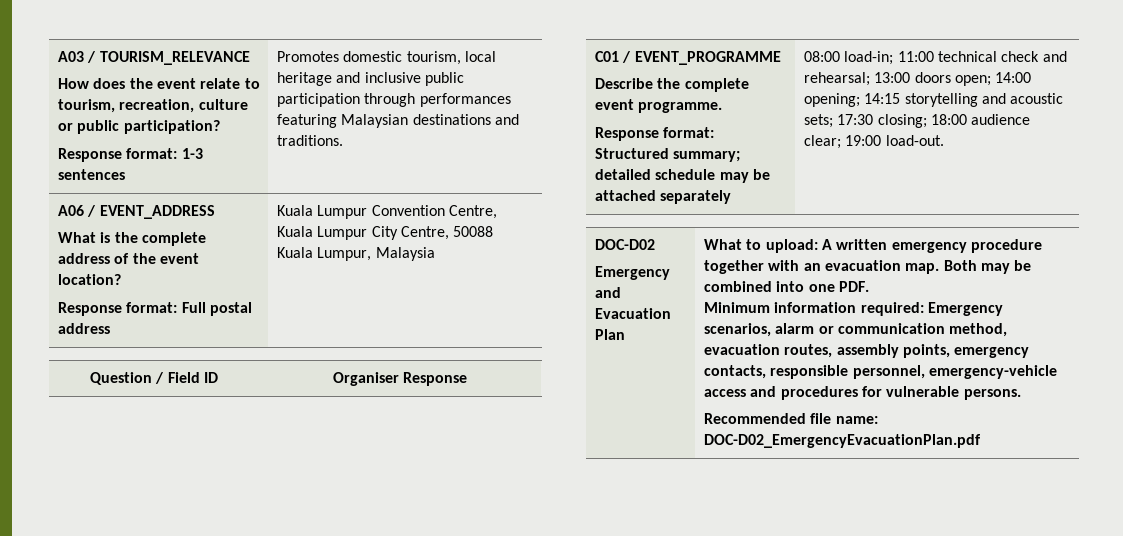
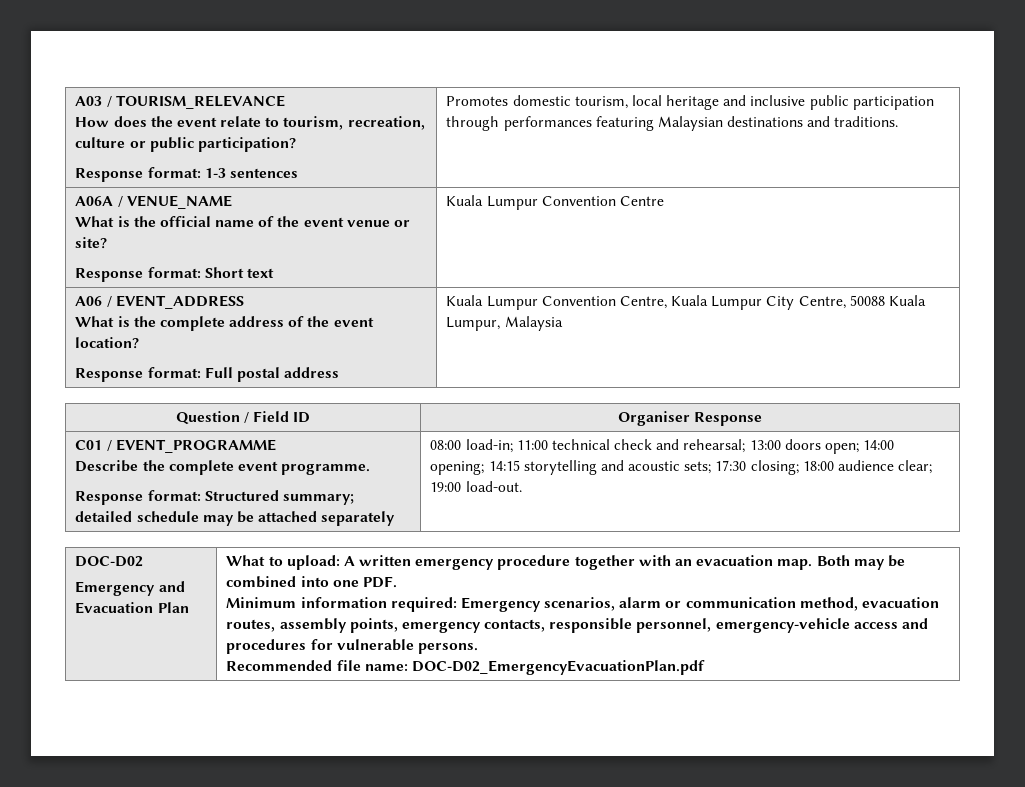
(343, 140) none -> [75,195,232,209] [75,216,411,227] [75,237,108,249] [75,267,274,282] [446,195,664,210] // A06A / VENUE_NAME // What is the official name of the event venue or site? // Response format: Short text | Kuala Lumpur Convention Centre

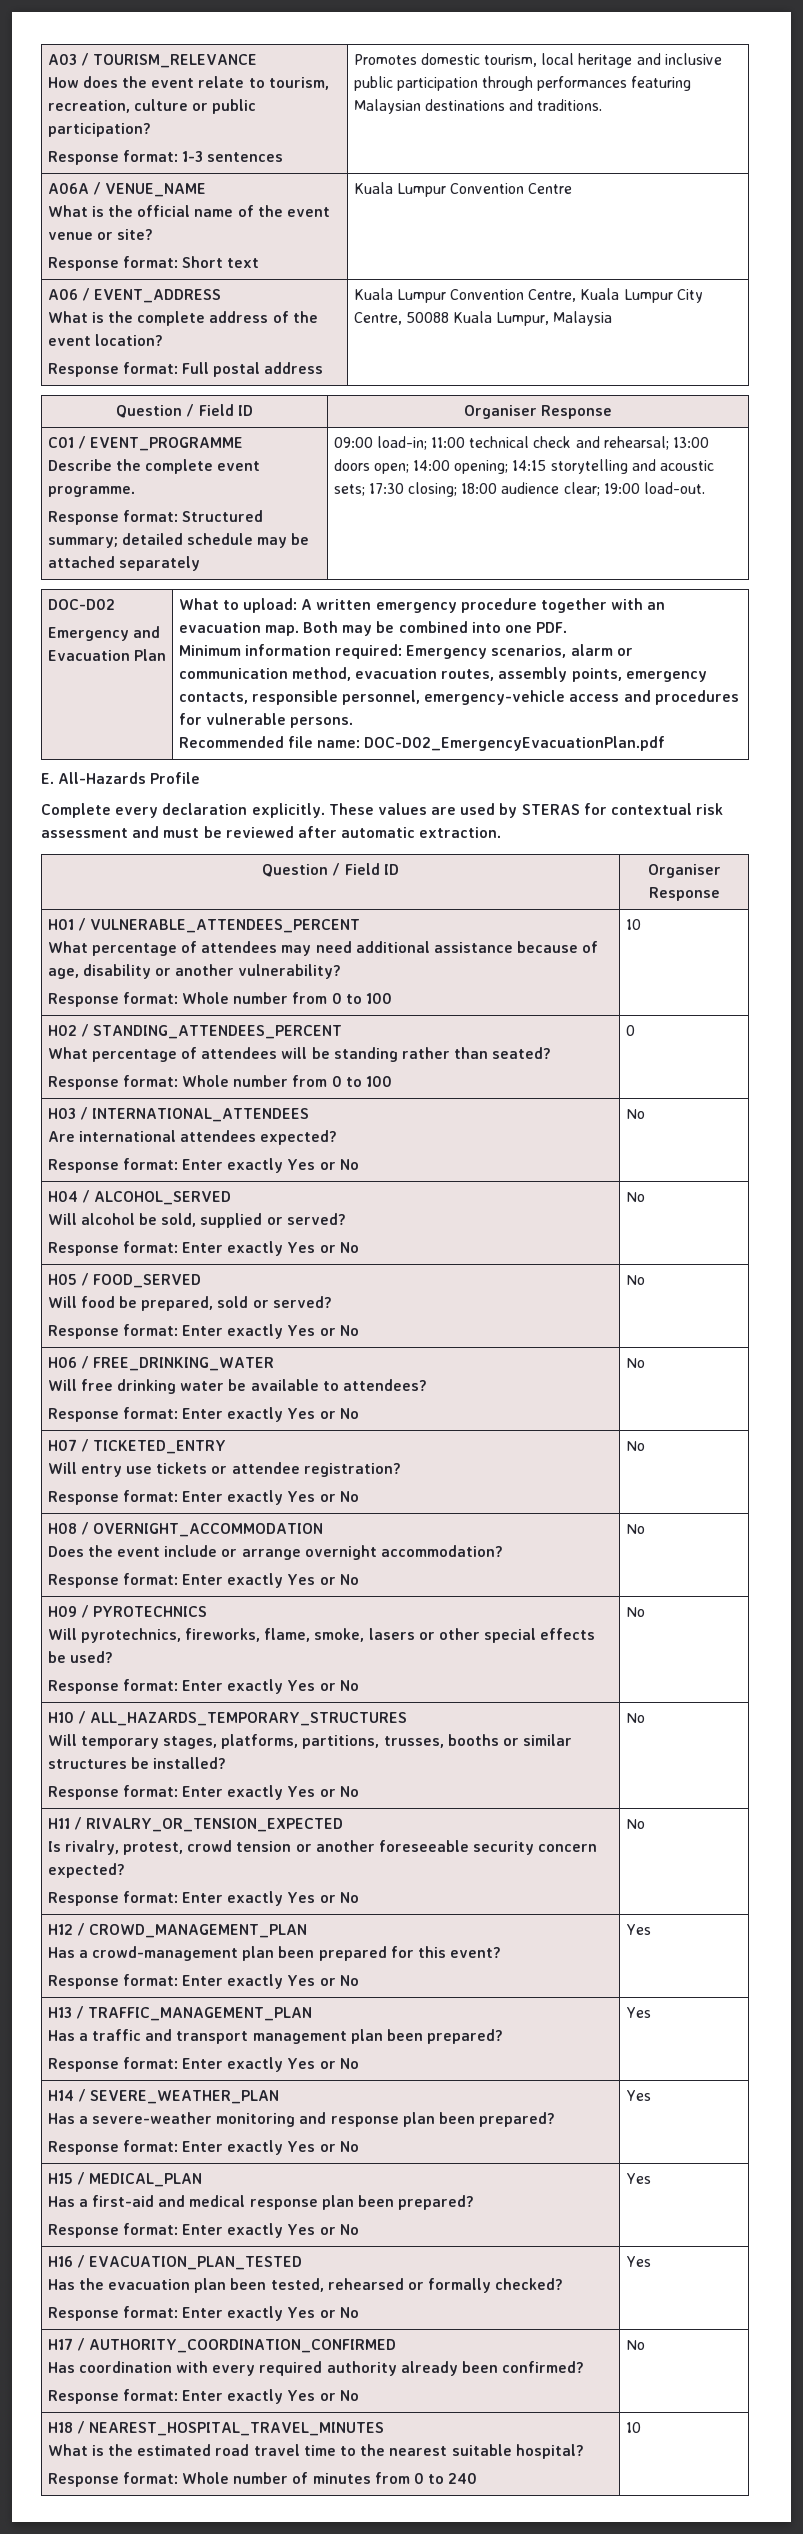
[430,440,462,450] 08:00 -> [333,437,373,448] 09:00
(705, 667) none -> [41,772,201,784] [41,803,724,818] [41,826,502,838] [262,863,399,877] [647,864,721,878] [648,887,720,901] [47,918,361,933] [47,941,599,956] [47,964,342,979] [47,992,392,1007] [625,919,641,930] [47,1024,343,1039] [47,1047,552,1062] [47,1075,392,1090] [625,1025,635,1036] [47,1107,310,1122] [47,1130,338,1145] [47,1158,359,1173] [625,1109,645,1119] [47,1190,232,1205] [47,1213,346,1228] [47,1241,359,1256] [625,1192,645,1202] [47,1273,202,1288] [47,1296,332,1311] [47,1324,359,1339] [625,1275,645,1285] [47,1356,275,1371] [47,1379,427,1394] [47,1407,359,1422] [625,1358,645,1368] [47,1439,227,1454] [47,1462,401,1477] [47,1490,359,1505] [625,1441,645,1451] [47,1522,324,1537] [47,1545,503,1560] [47,1573,359,1588] [625,1524,645,1534] [47,1605,208,1618] [47,1628,596,1643] [47,1651,113,1663] [47,1679,359,1694] [625,1607,645,1617] [47,1711,408,1726] [47,1734,573,1749] [47,1757,227,1769] [47,1785,359,1800] [625,1713,645,1723] [47,1817,344,1832] [47,1840,598,1855] [47,1863,125,1878] [47,1891,359,1906] [625,1819,645,1829] [47,1923,308,1938] [47,1946,502,1961] [47,1974,359,1989] [625,1924,651,1935] [47,2006,313,2021] [47,2029,504,2044] [47,2057,359,2072] [625,2007,651,2018] [47,2089,280,2104] [47,2112,556,2127] [47,2140,359,2155] [625,2090,651,2101] [47,2172,203,2187] [47,2195,475,2210] [47,2223,359,2238] [625,2173,651,2184] [47,2255,303,2270] [47,2278,564,2293] [47,2306,359,2321] [625,2256,651,2267] [47,2338,397,2353] [47,2361,585,2376] [47,2389,359,2404] [625,2340,645,2350] [47,2421,385,2436] [47,2444,584,2459] [47,2472,478,2487] [625,2422,641,2433] // E. All-Hazards Profile // Complete every declaration explicitly. These values are used by STERAS for contextual risk assessment and must be reviewed after automatic extraction. // Question / Field ID | Organiser Response // H01 / VULNERABLE_ATTENDEES_PERCENT // What percentage of attendees may need additional assistance because of age, disability or another vulnerability? // Response format: Whole number from 0 to 100 | 10 // H02 / STANDING_ATTENDEES_PERCENT // What percentage of attendees will be standing rather than seated? // Response format: Whole number from 0 to 100 | 0 // H03 / INTERNATIONAL_ATTENDEES // Are international attendees expected? // Response format: Enter exactly Yes or No | No // H04 / ALCOHOL_SERVED // Will alcohol be sold, supplied or served? // Response format: Enter exactly Yes or No | No // H05 / FOOD_SERVED // Will food be prepared, sold or served? // Response format: Enter exactly Yes or No | No // H06 / FREE_DRINKING_WATER // Will free drinking water be available to attendees? // Response format: Enter exactly Yes or No | No // H07 / TICKETED_ENTRY // Will entry use tickets or attendee registration? // Response format: Enter exactly Yes or No | No // H08 / OVERNIGHT_ACCOMMODATION // Does the event include or arrange overnight accommodation? // Response format: Enter exactly Yes or No | No // H09 / PYROTECHNICS // Will pyrotechnics, fireworks, flame, smoke, lasers or other special effects be used? // Response format: Enter exactly Yes or No | No // H10 / ALL_HAZARDS_TEMPORARY_STRUCTURES // Will temporary stages, platforms, partitions, trusses, booths or similar structures be installed? // Response format: Enter exactly Yes or No | No // H11 / RIVALRY_OR_TENSION_EXPECTED // Is rivalry, protest, crowd tension or another foreseeable security concern expected? // Response format: Enter exactly Yes or No | No // H12 / CROWD_MANAGEMENT_PLAN // Has a crowd-management plan been prepared for this event? // Response format: Enter exactly Yes or No | Yes // H13 / TRAFFIC_MANAGEMENT_PLAN // Has a traffic and transport management plan been prepared? // Response format: Enter exactly Yes or No | Yes // H14 / SEVERE_WEATHER_PLAN // Has a severe-weather monitoring and response plan been prepared? // Response format: Enter exactly Yes or No | Yes // H15 / MEDICAL_PLAN // Has a first-aid and medical response plan been prepared? // Response format: Enter exactly Yes or No | Yes // H16 / EVACUATION_PLAN_TESTED // Has the evacuation plan been tested, rehearsed or formally checked? // Response format: Enter exactly Yes or No | Yes // H17 / AUTHORITY_COORDINATION_CONFIRMED // Has coordination with every required authority already been confirmed? // Response format: Enter exactly Yes or No | No // H18 / NEAREST_HOSPITAL_TRAVEL_MINUTES // What is the estimated road travel time to the nearest suitable hospital? // Response format: Whole number of minutes from 0 to 240 | 10

